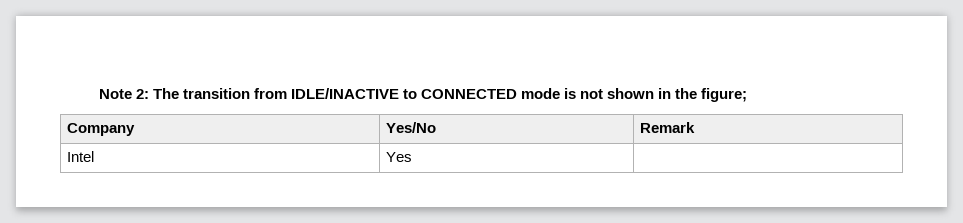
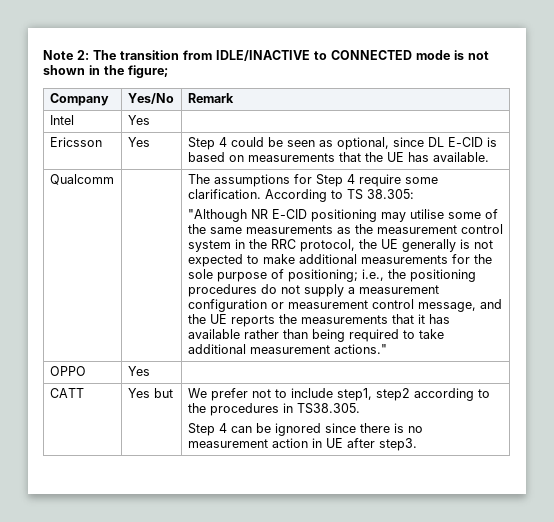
(413, 157) none -> [49,137,102,147] [127,137,150,147] [187,137,497,150] [187,152,489,162] [49,174,114,185] [187,174,438,187] [187,189,414,202] [187,209,498,222] [187,224,503,234] [187,239,493,252] [187,254,492,267] [187,269,476,282] [187,284,439,297] [187,299,502,312] [187,314,450,327] [187,329,444,342] [187,344,387,354] [49,366,86,376] [127,366,150,376] [49,388,84,398] [127,388,173,398] [187,388,490,401] [187,403,360,416] [187,423,423,436] [187,438,417,451] // Ericsson | Yes | Step 4 could be seen as optional, since DL E-CID is based on measurements that the UE has available. // Qualcomm | | The assumptions for Step 4 require some clarification. According to TS 38.305: // "Although NR E-CID positioning may utilise some of the same measurements as the measurement control system in the RRC protocol, the UE generally is not expected to make additional measurements for the sole purpose of positioning; i.e., the positioning procedures do not supply a measurement configuration or measurement control message, and the UE reports the measurements that it has available rather than being required to take additional measurement actions." // OPPO | Yes | // CATT | Yes but | We prefer not to include step1, step2 according to the procedures in TS38.305. // Step 4 can be ignored since there is no measurement action in UE after step3.

